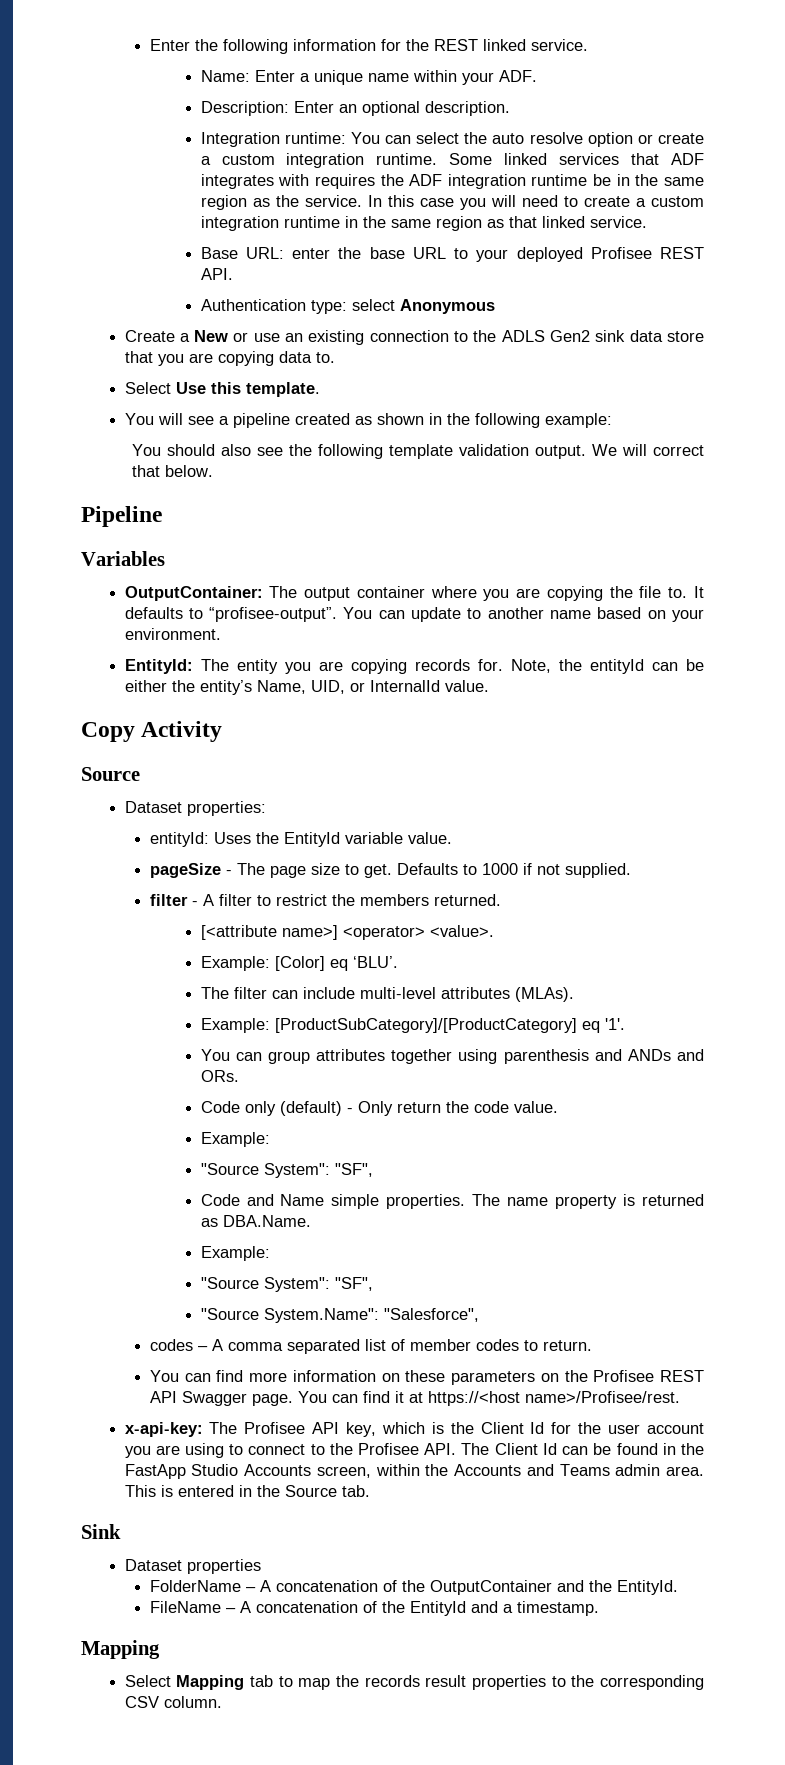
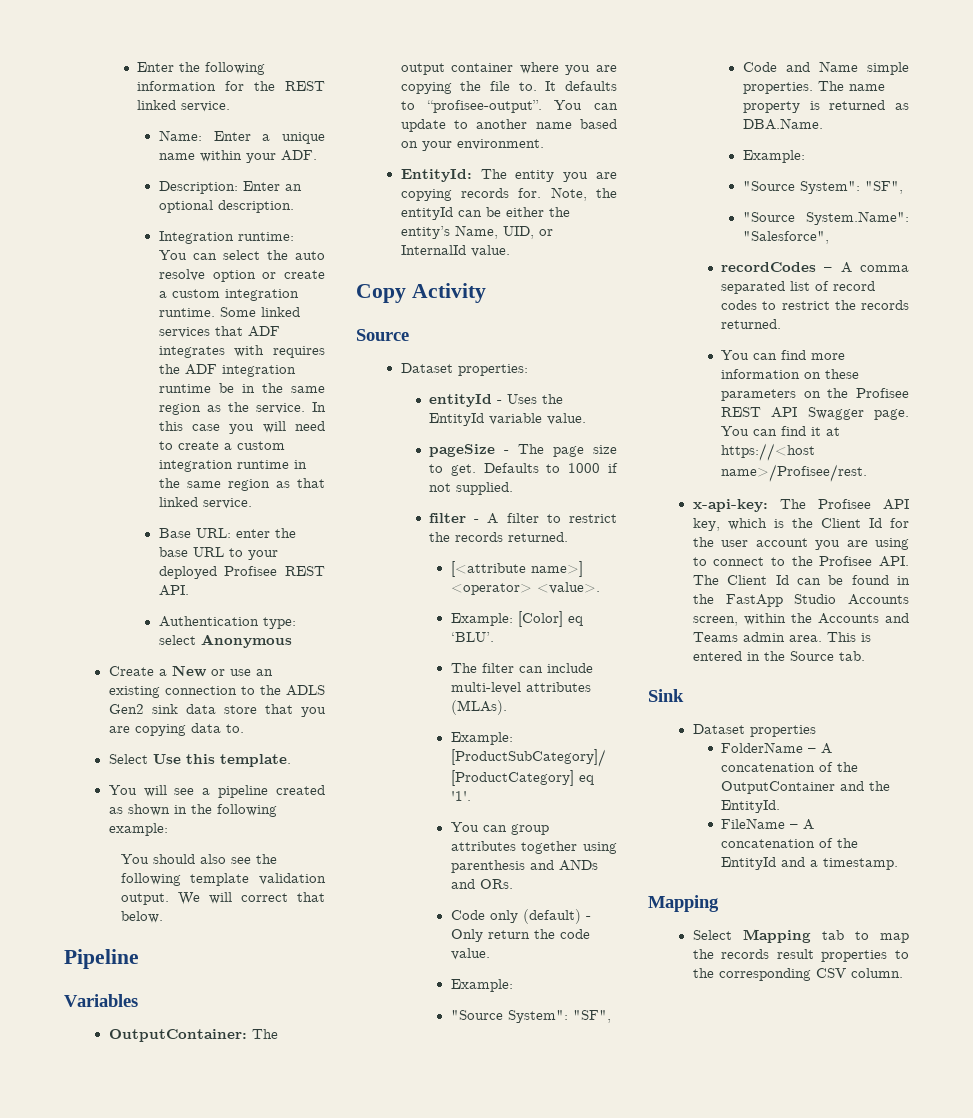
[149,832,209,847] entityId: -> [429,394,503,407] entityId -
[359,894,429,906] members -> [455,532,504,542] records
[149,1339,193,1351] codes -> [721,262,817,272] recordCodes
[409,1339,471,1351] member -> [833,281,876,291] record
[542,1340,592,1351] return. -> [781,300,909,310] [721,319,782,329] restrict the records returned.

